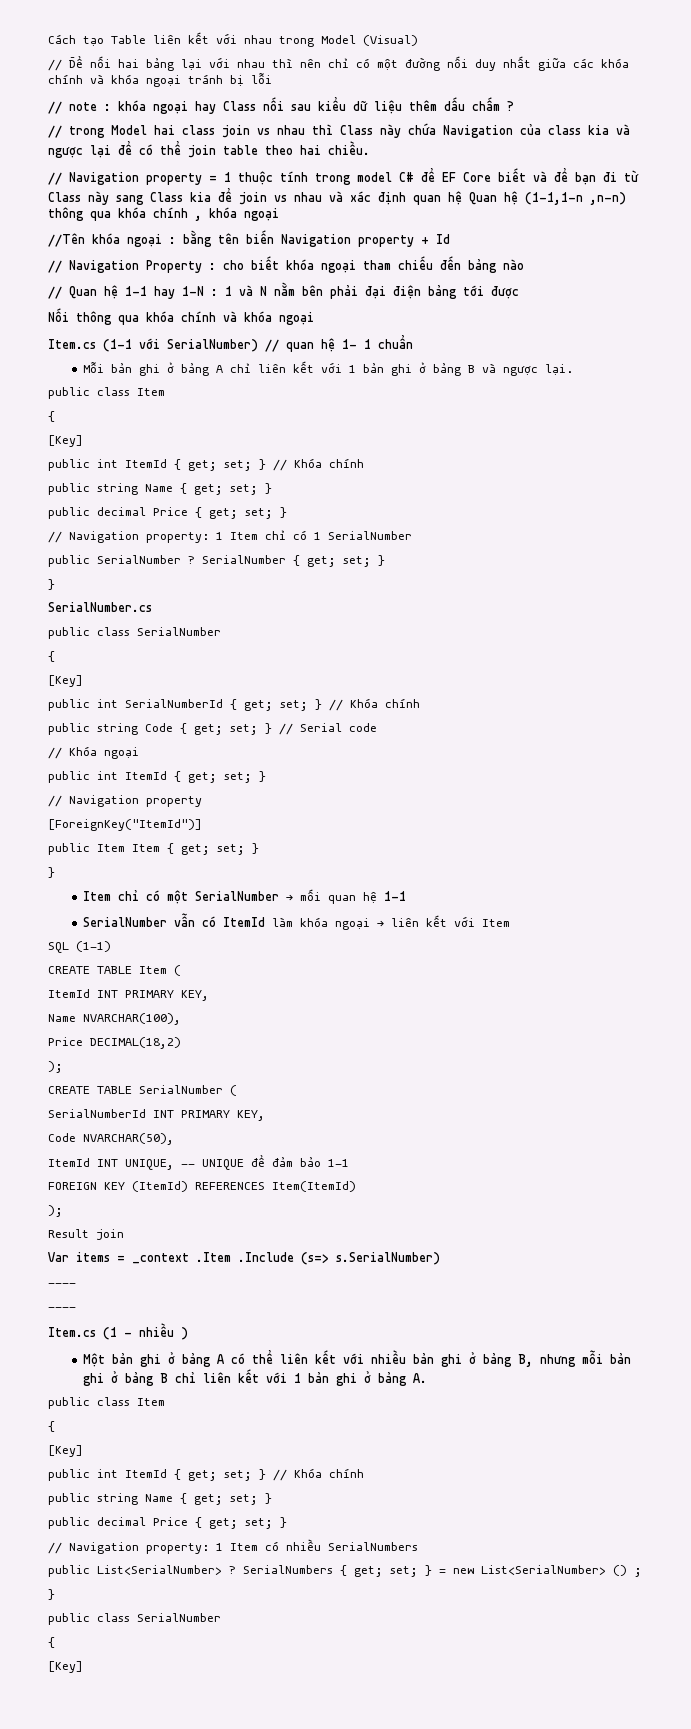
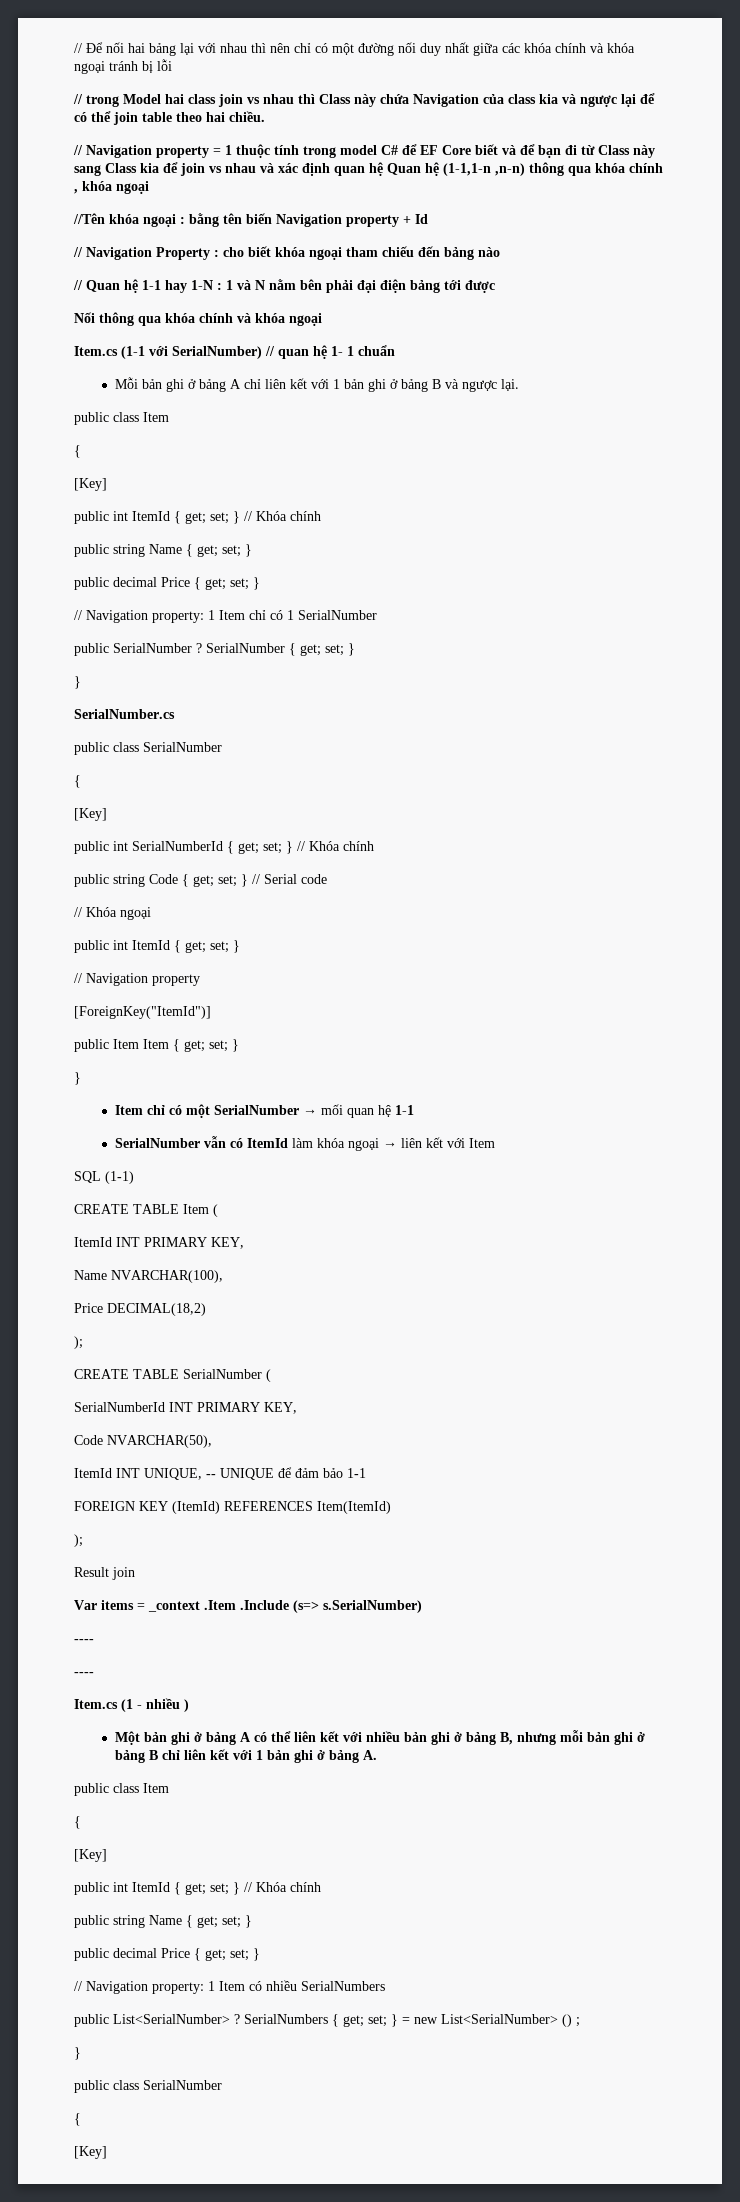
[48,32,418,47] Cách tạo Table liên kết với nhau trong Model (Visual) // -> (74, 48) none
[48,96,514,114] // // note : khóa ngoại hay Class nối sau kiểu dữ liệu thêm dấu chấm ? -> (172, 65) none

